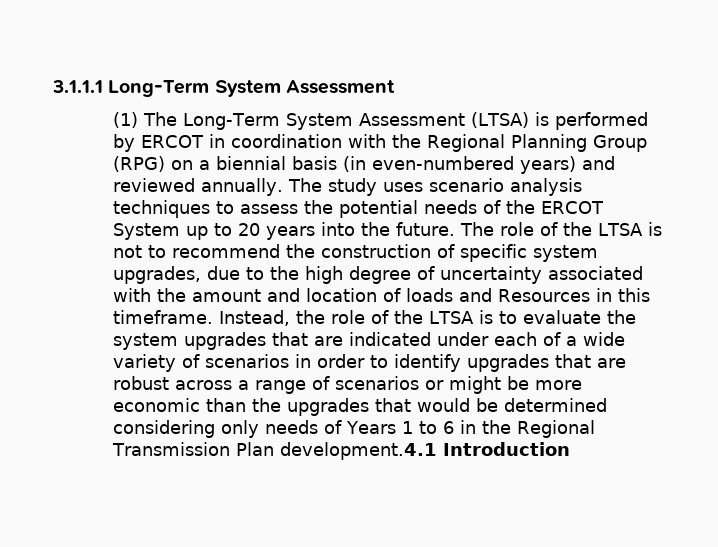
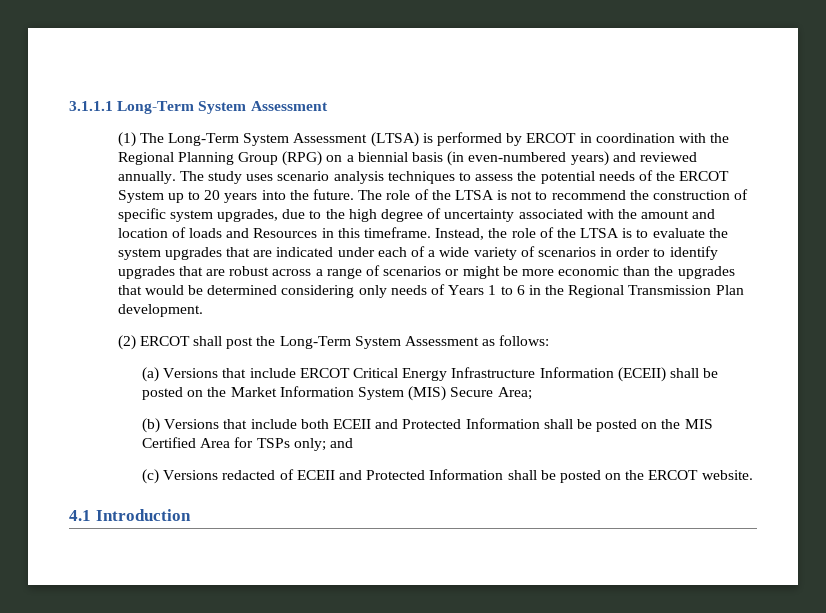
[279,442,437,460] development.4.1 -> [117,304,203,317] [117,335,550,350] [142,367,719,382] [142,386,532,401] [142,418,713,433] [142,437,353,451] [142,469,753,484] [69,510,91,521] development. // (2) ERCOT shall post the Long-Term System Assessment as follows: // (a) Versions that include ERCOT Critical Energy Infrastructure Information (ECEII) shall be posted on the Market Information System (MIS) Secure Area; // (b) Versions that include both ECEII and Protected Information shall be posted on the MIS Certified Area for TSPs only; and // (c) Versions redacted of ECEII and Protected Information shall be posted on the ERCOT website. // 4.1

